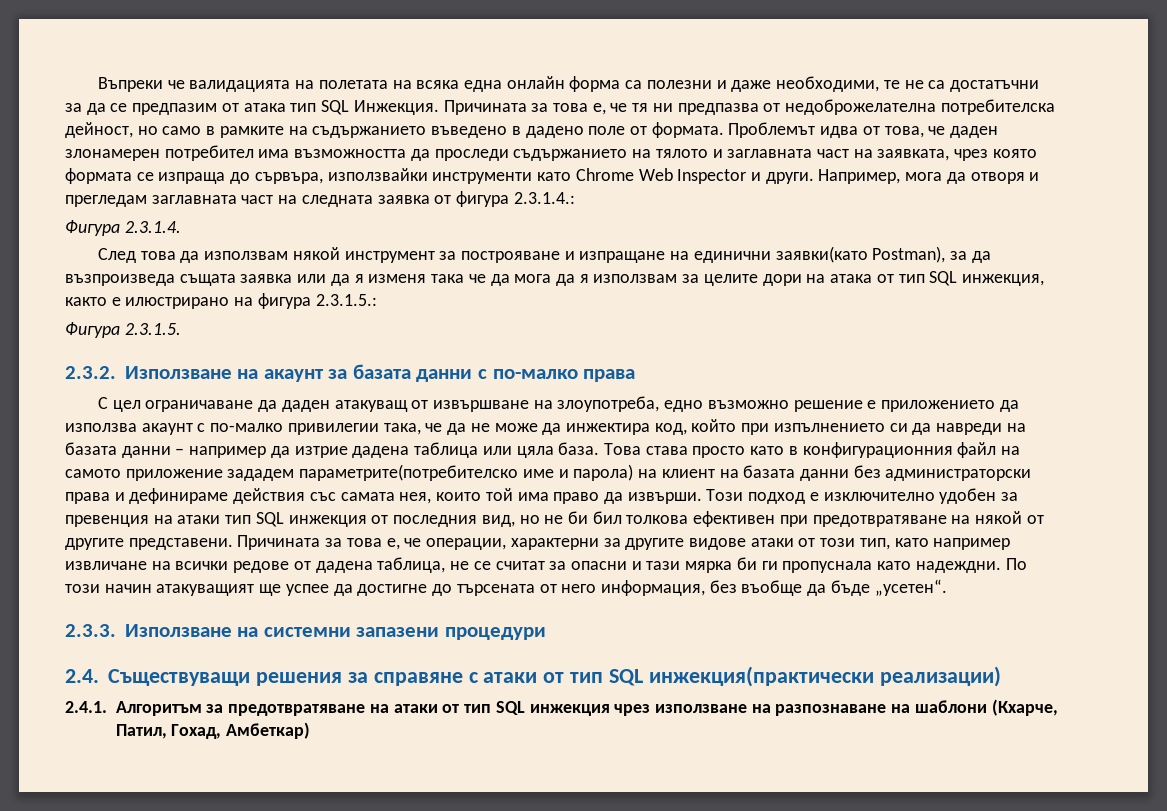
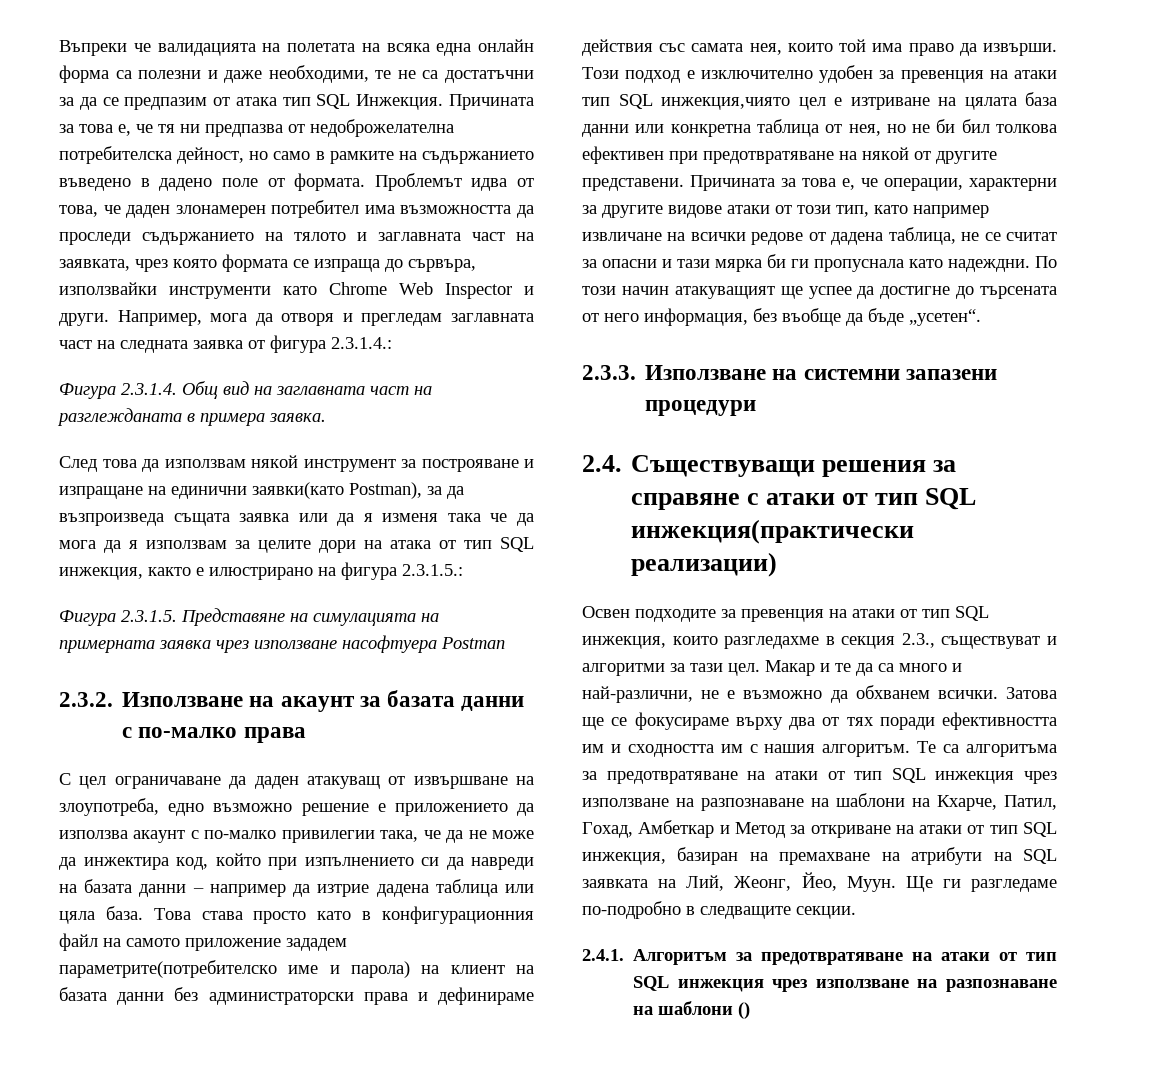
(181, 227) none -> [182,381,432,399] [57,408,326,426] Общ вид на заглавната част на разглежданата в примера заявка.
(181, 329) none -> [181,608,439,626] [59,635,505,653] Представяне на симулацията на примерната заявка чрез използване насофтуера Postman
[288,515,515,527] инжекция от последния вид, -> [661,92,1057,110] [582,119,881,137] инжекция,чиято цел е изтриване на цялата база данни или конкретна таблица от нея,
(1002, 676) none -> [582,606,989,622] [582,633,1057,649] [582,660,962,676] [582,685,1057,703] [582,712,1057,730] [582,741,1057,757] [582,768,1057,784] [582,793,1057,811] [582,820,1057,838] [582,847,1057,865] [582,872,1057,892] [582,901,856,919] // Освен подходите за превенция на атаки от тип SQL инжекция, които разгледахме в секция 2.3., съществуват и алгоритми за тази цел. Макар и те да са много и най-различни, не е възможно да обхванем всички. Затова ще се фокусираме върху два от тях поради ефективността им и сходността им с нашия алгоритъм. Те са алгоритъма за предотвратяване на атаки от тип SQL инжекция чрез използване на разпознаване на шаблони на Кхарче, Патил, Гохад, Амбеткар и Метод за откриване на атаки от тип SQL инжекция, базиран на премахване на атрибути на SQL заявката на Лий, Жеонг, Йео, Муун. Ще ги разгледаме по-подробно в следващите секции.
[991,699,1058,716] [115,722,311,739] (Кхарче, Патил, Гохад, Амбеткар) -> [738,1002,751,1019] ()

